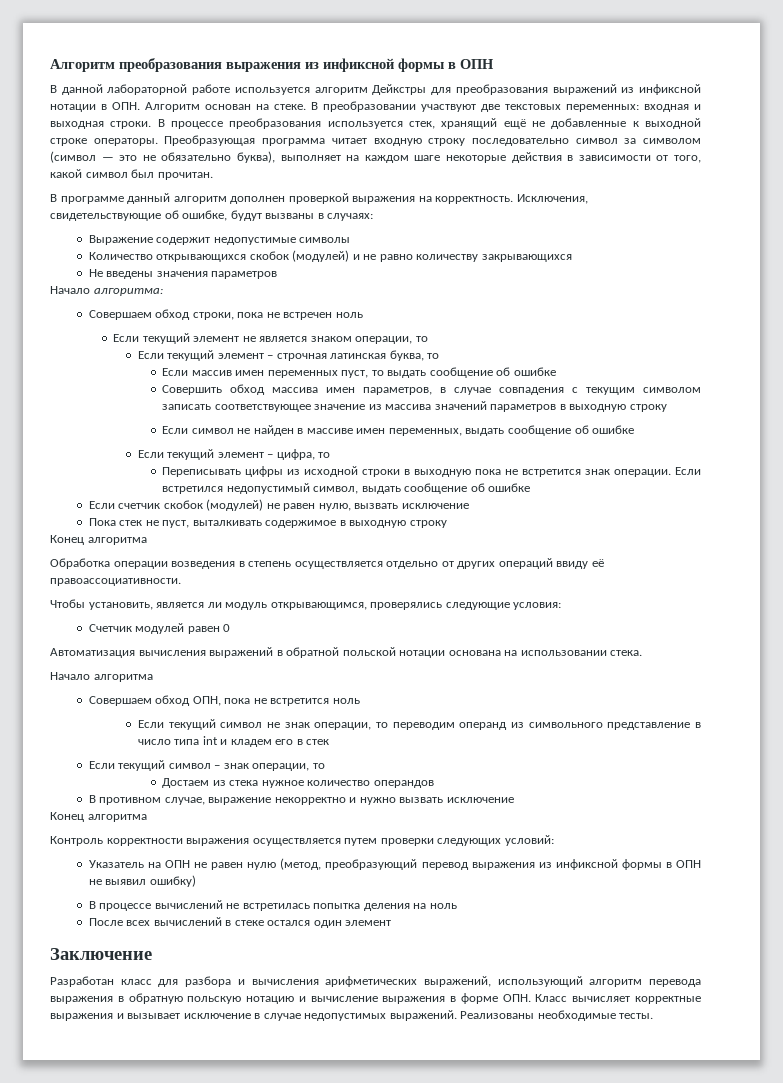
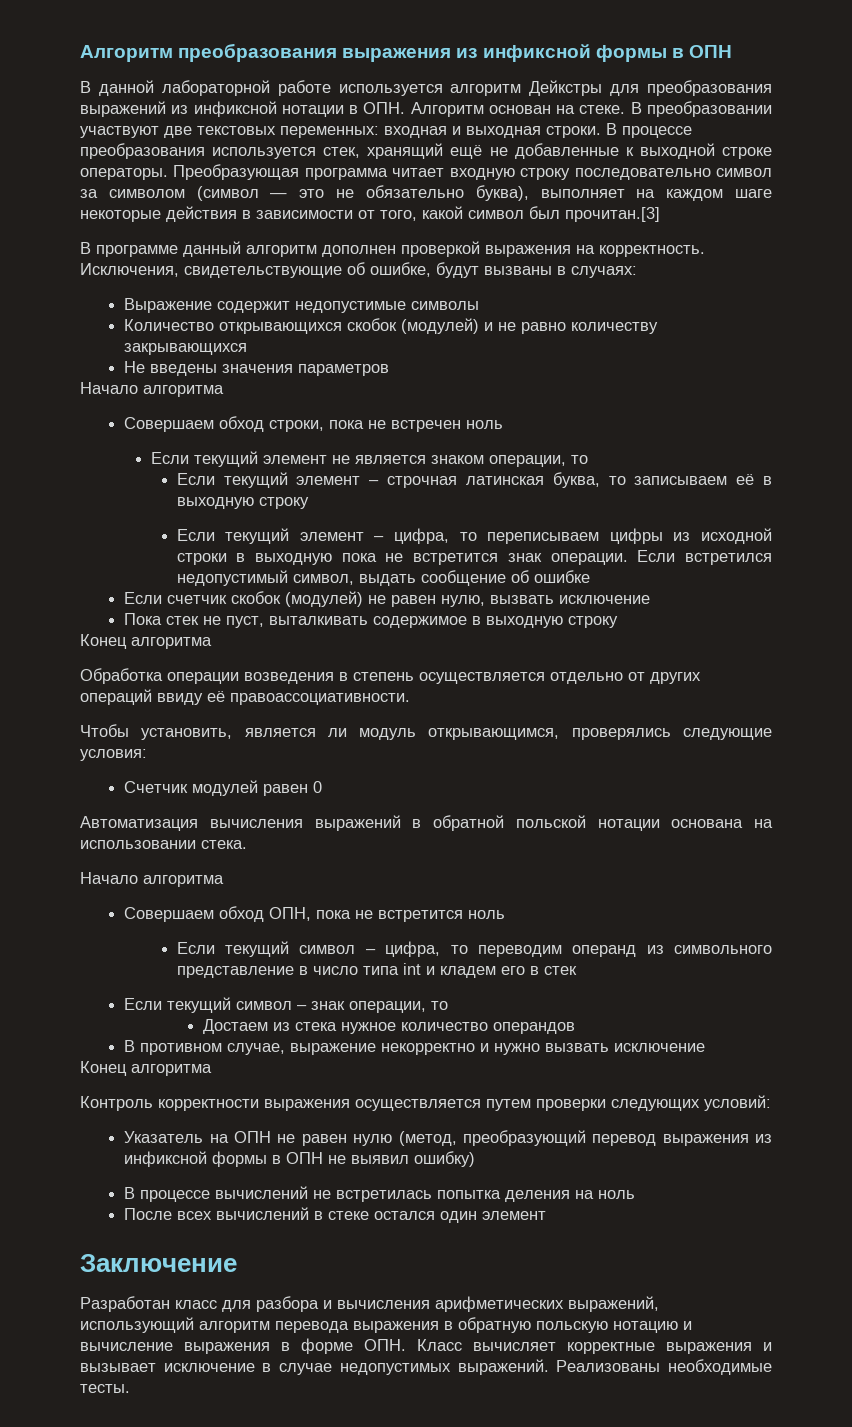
[157,172,213,180] прочитан. -> [565,207,660,222] прочитан.[3]
[93,288,163,296] алгоритма: -> [143,385,224,397] алгоритма
[162,367,556,378] [162,384,702,395] [162,401,667,412] [162,425,635,436] // Если массив имен переменных пуст, то выдать сообщение об ошибке // Совершить обход массива имен параметров, в случае совпадения с текущим символом записать соответствующее значение из массива значений параметров в выходную строку // Если символ не найден в массиве имен переменных, выдать сообщение об ошибке -> [634,474,773,485] [176,497,309,509] записываем её в выходную строку
[162,467,242,477] // Переписывать -> [487,532,600,544] переписываем
[266,722,372,730] не знак операции, -> [365,941,441,957] – цифра,

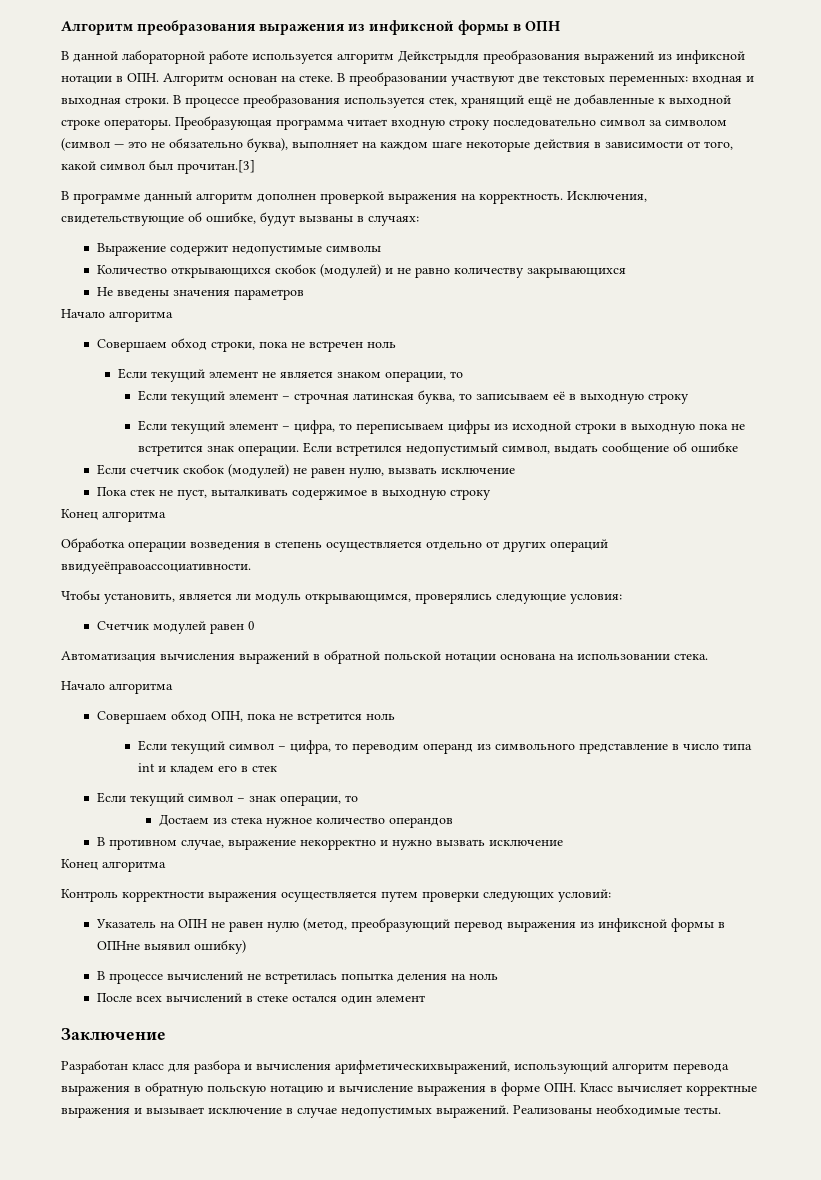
[529,80,640,96] Дейкстры для -> [398,50,479,64] Дейкстрыдля
[157,691,410,705] ввиду её правоассоциативности. -> [61,561,251,574] ввидуеёправоассоциативности.
[286,1152,347,1164] ОПН не -> [96,941,140,950] ОПНне
[435,1296,659,1312] арифметических выражений, -> [335,1060,510,1074] арифметическихвыражений,

